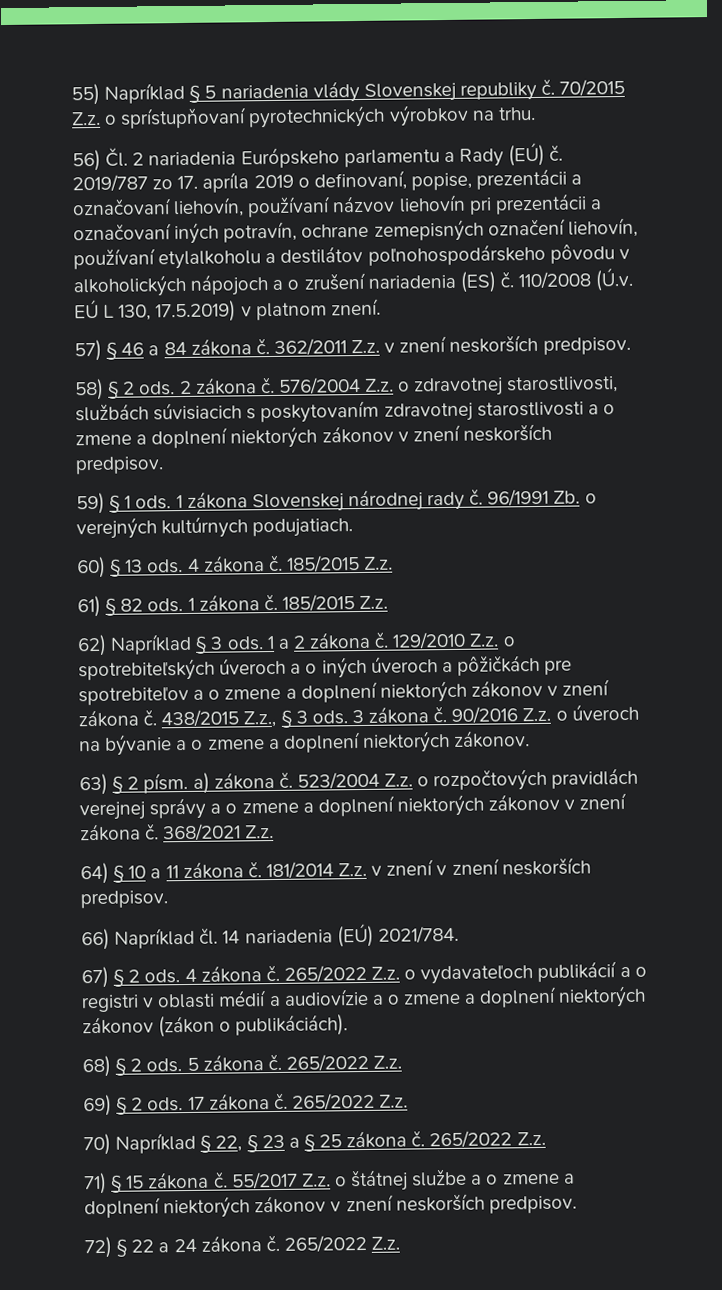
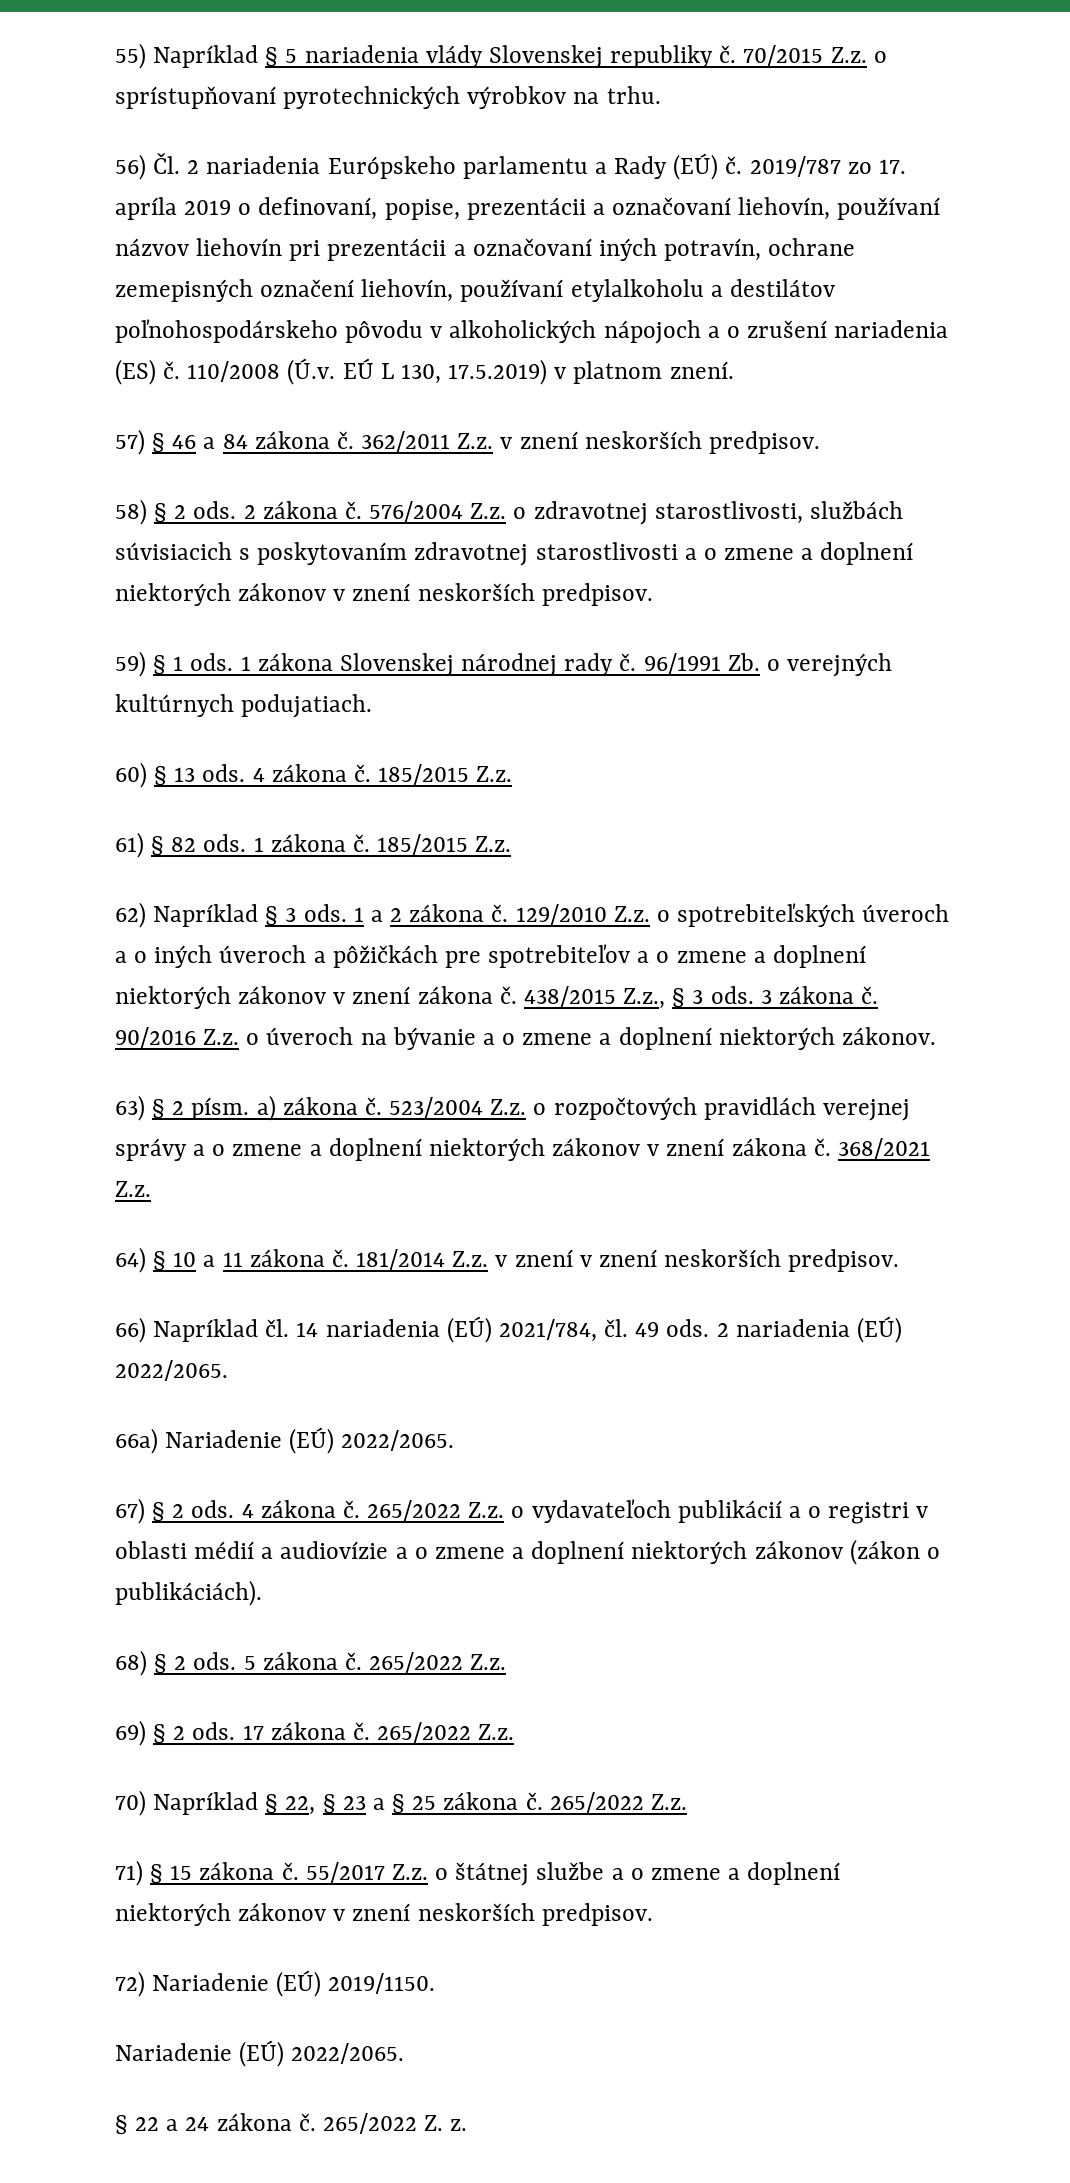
[377,925,459,944] 2021/784. -> [498,1316,902,1343] [115,1360,228,1381] [115,1427,455,1454] 2021/784, čl. 49 ods. 2 nariadenia (EÚ) 2022/2065. // 66a) Nariadenie (EÚ) 2022/2065.
(112, 1247) none -> [152,1970,436,1997] [115,2040,405,2067] Nariadenie (EÚ) 2019/1150. // Nariadenie (EÚ) 2022/2065. //
[371,1236,401,1250] Z.z. -> [424,2115,468,2131] Z. z.

